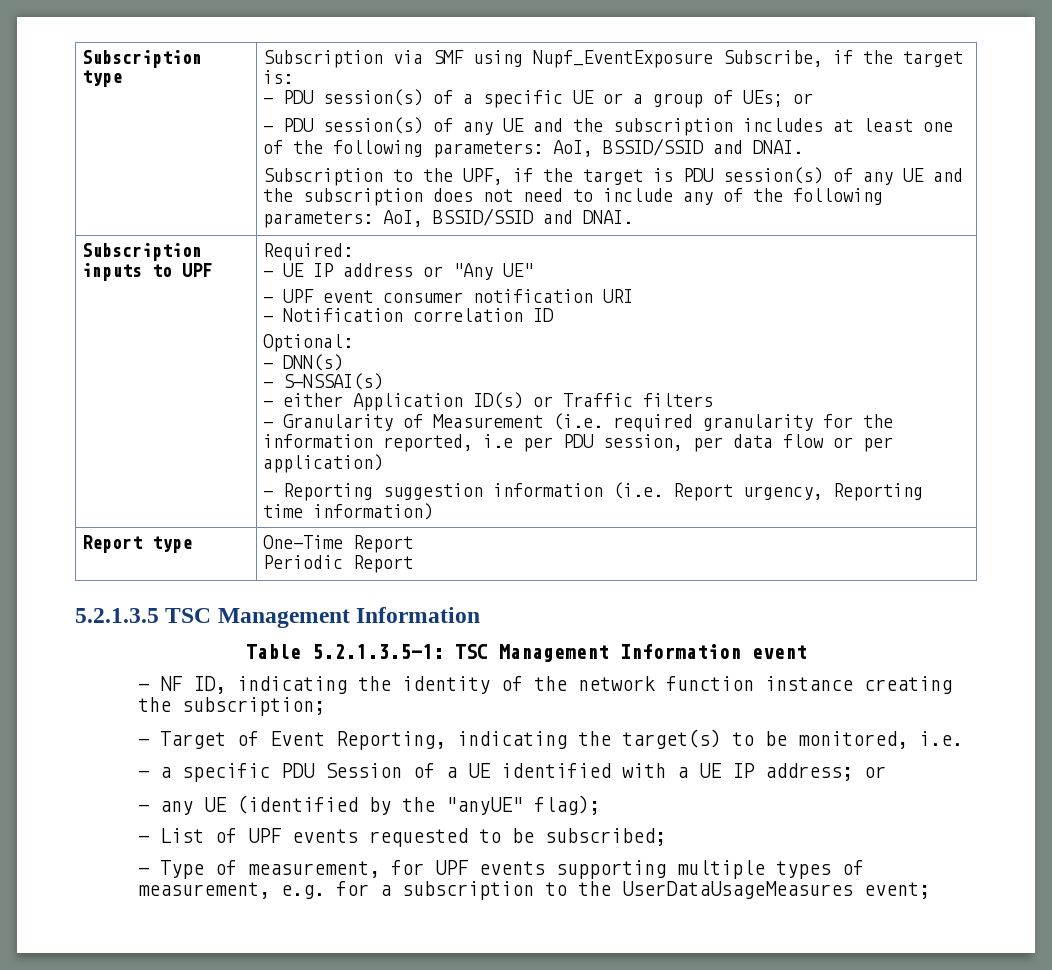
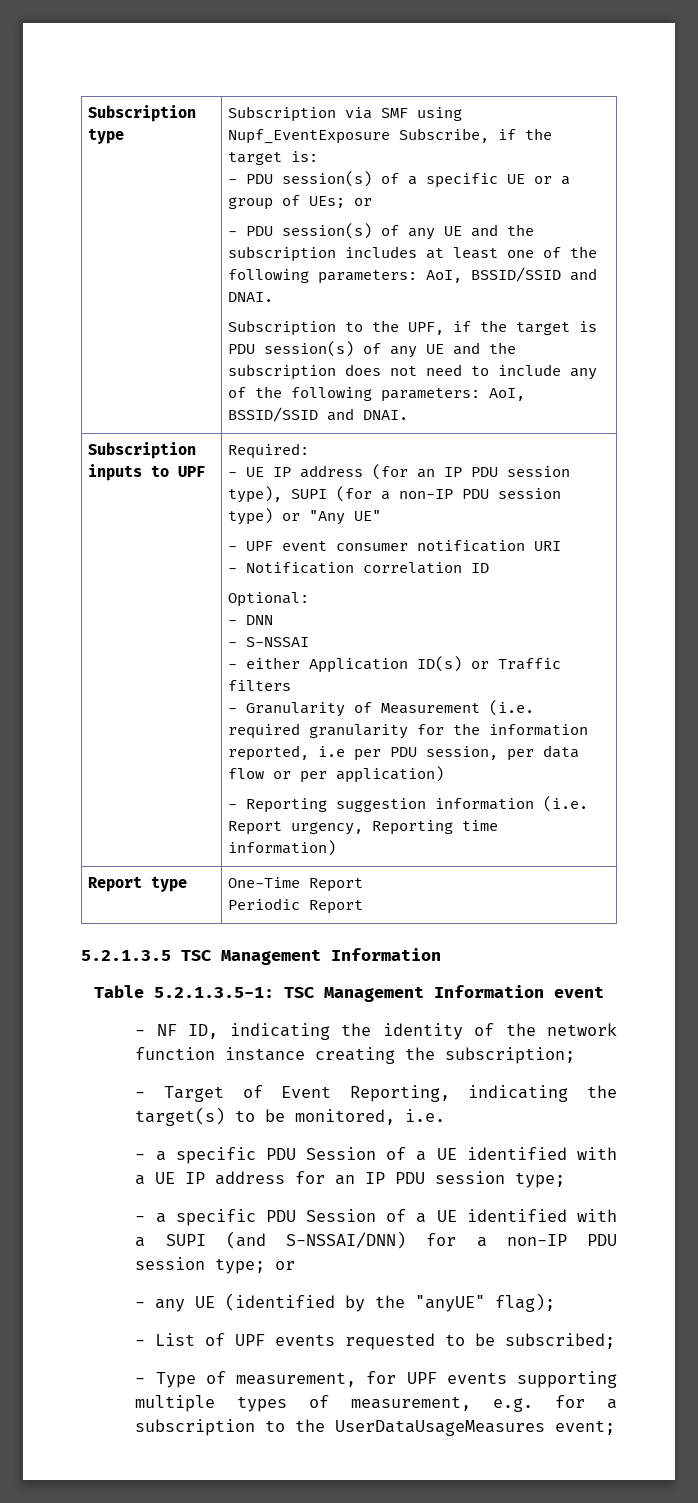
(413, 270) none -> [371,464,570,480] [227,486,561,503] [227,508,273,525] (for an IP PDU session type), SUPI (for a non-IP PDU session type)
[282,354,343,371] [262,373,383,390] DNN(s) // - S-NSSAI(s) -> [245,615,273,625] [227,637,309,647] DNN // - S-NSSAI
[765,763,854,781] address; -> [215,1171,566,1188] [135,1209,618,1226] [135,1231,617,1249] [135,1257,266,1274] address for an IP PDU session type; // - a specific PDU Session of a UE identified with a SUPI (and S-NSSAI/DNN) for a non-IP PDU session type;

